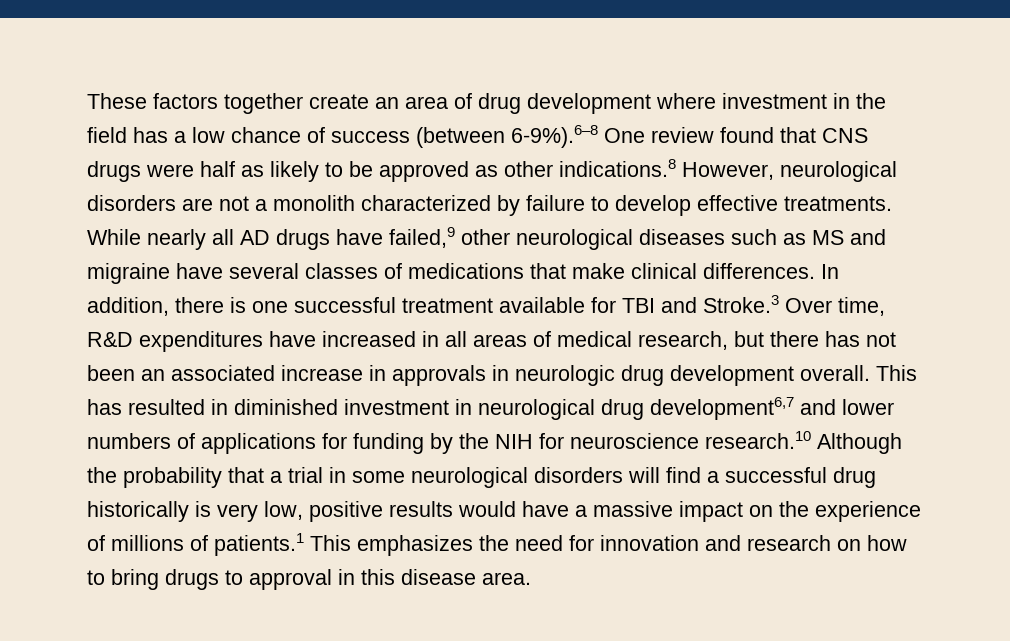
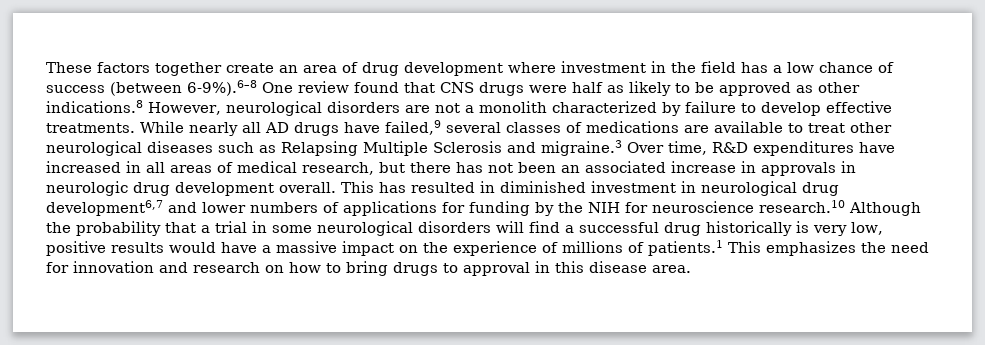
(455, 237) none -> [446,121,845,133] several classes of medications are available to treat
[812,229,886,245] [87,263,839,284] [87,295,779,316] MS and migraine have several classes of medications that make clinical differences. In addition, there is one successful treatment available for TBI and Stroke.3 -> [281,140,622,156] Relapsing Multiple Sclerosis and migraine.3

